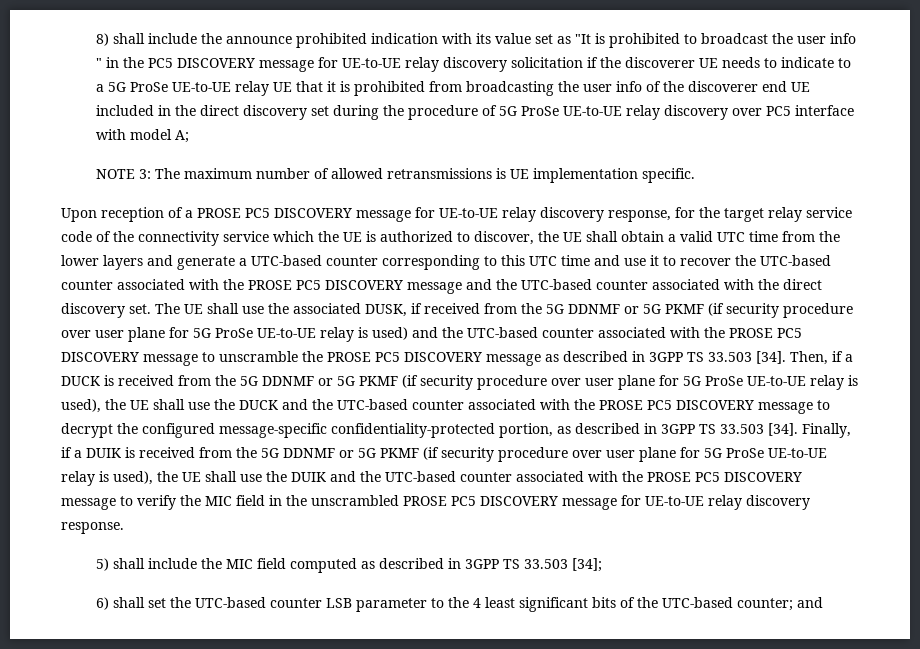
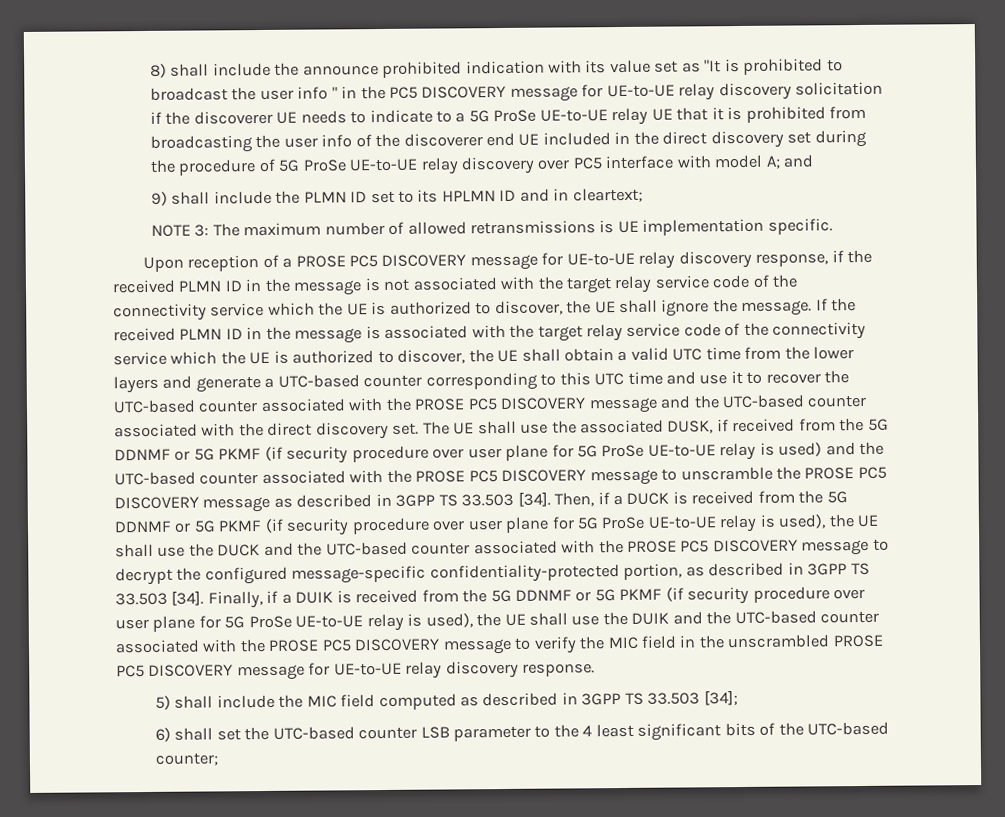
(190, 136) none -> [783,154,814,168] [150,187,643,206] and // 9) shall include the PLMN ID set to its HPLMN ID and in cleartext;
[675,207,695,218] for -> [831,249,873,264] [112,274,798,296] [113,298,857,322] [113,324,506,344] if the received PLMN ID in the message is not associated with the target relay service code of the connectivity service which the UE is authorized to discover, the UE shall ignore the message. If the received PLMN ID in the message is associated with
[797,597,824,608] and -> (218, 759) none

